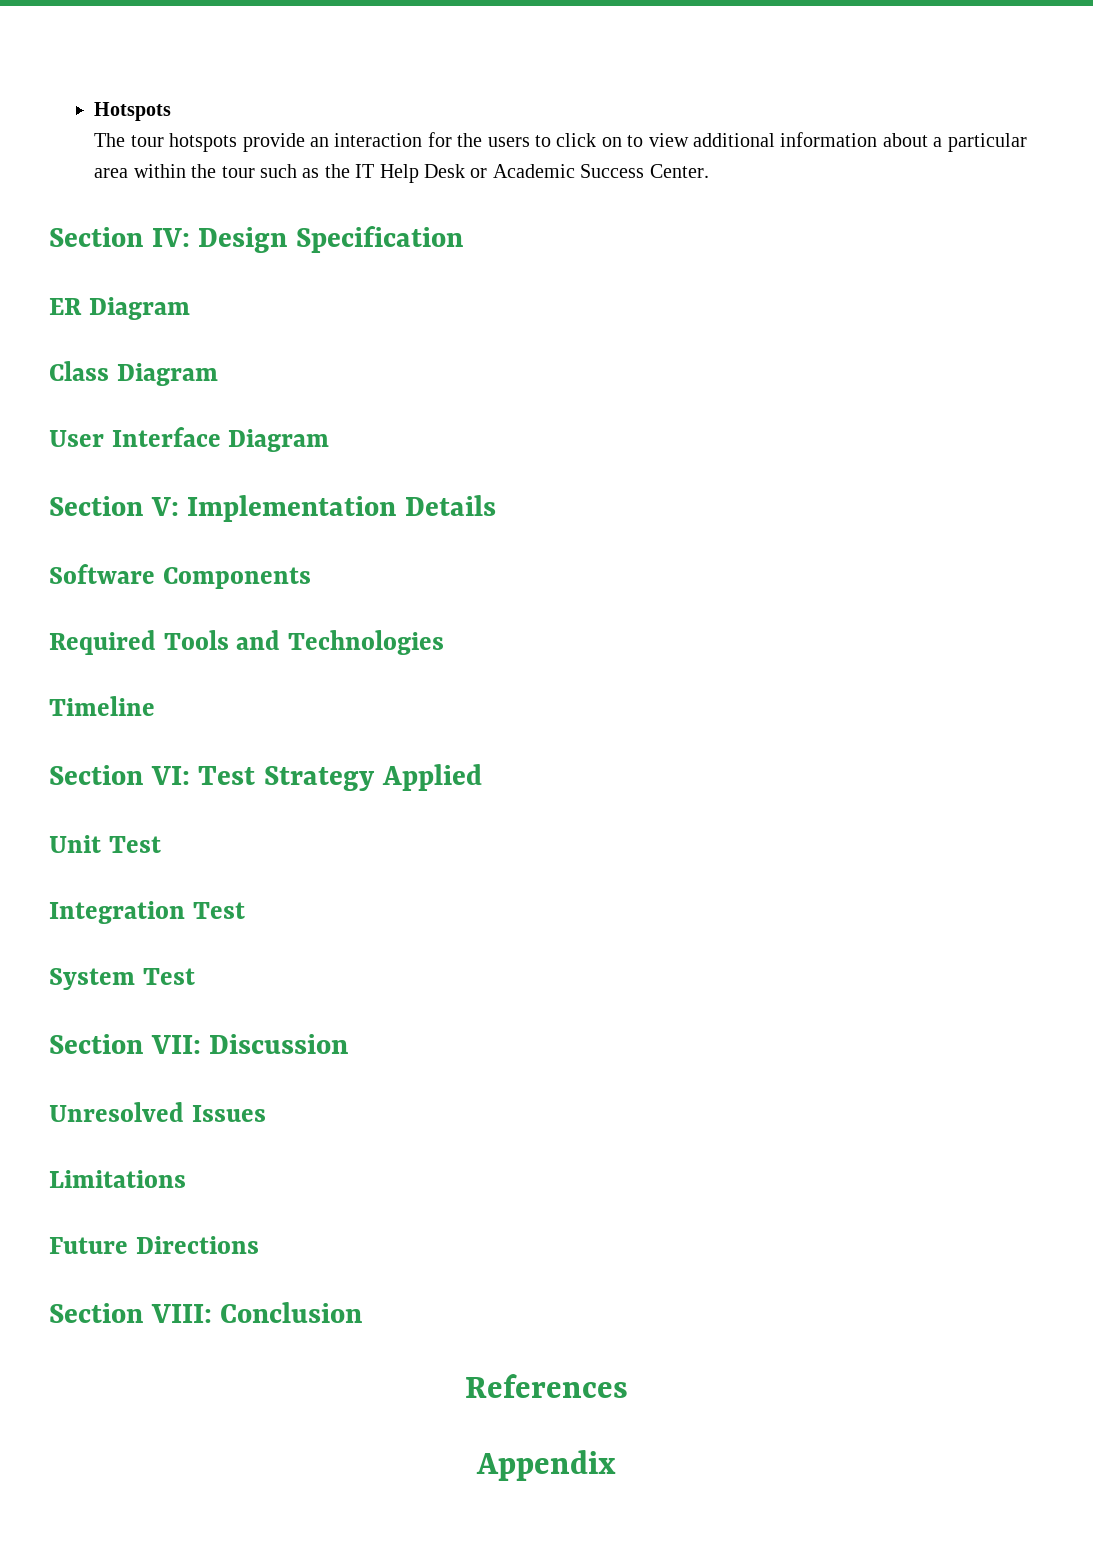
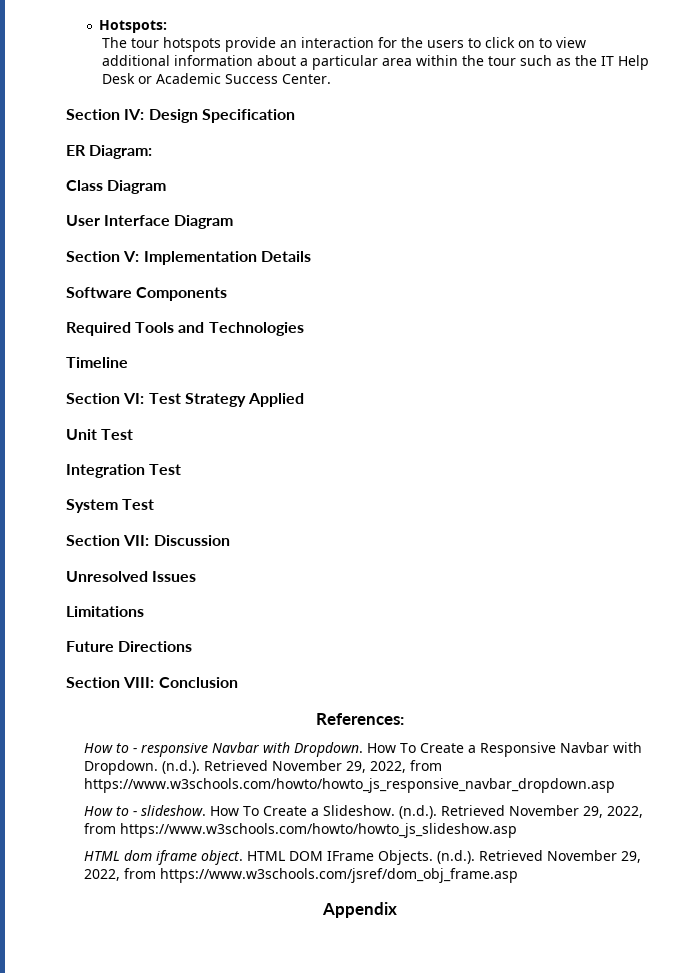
[93,102,171,121] Hotspots -> [99,20,168,33] Hotspots:
[88,297,190,320] Diagram -> [89,145,153,159] Diagram:
[465,1374,628,1398] References -> [315,713,404,725] [84,742,643,757] [84,760,443,775] [84,778,616,793] [84,805,644,819] [84,823,518,838] [84,850,642,865] [84,868,519,883] References: // How to - responsive Navbar with Dropdown. How To Create a Responsive Navbar with Dropdown. (n.d.). Retrieved November 29, 2022, from https://www.w3schools.com/howto/howto_js_responsive_navbar_dropdown.asp // How to - slideshow. How To Create a Slideshow. (n.d.). Retrieved November 29, 2022, from https://www.w3schools.com/howto/howto_js_slideshow.asp // HTML dom iframe object. HTML DOM IFrame Objects. (n.d.). Retrieved November 29, 2022, from https://www.w3schools.com/jsref/dom_obj_frame.asp

